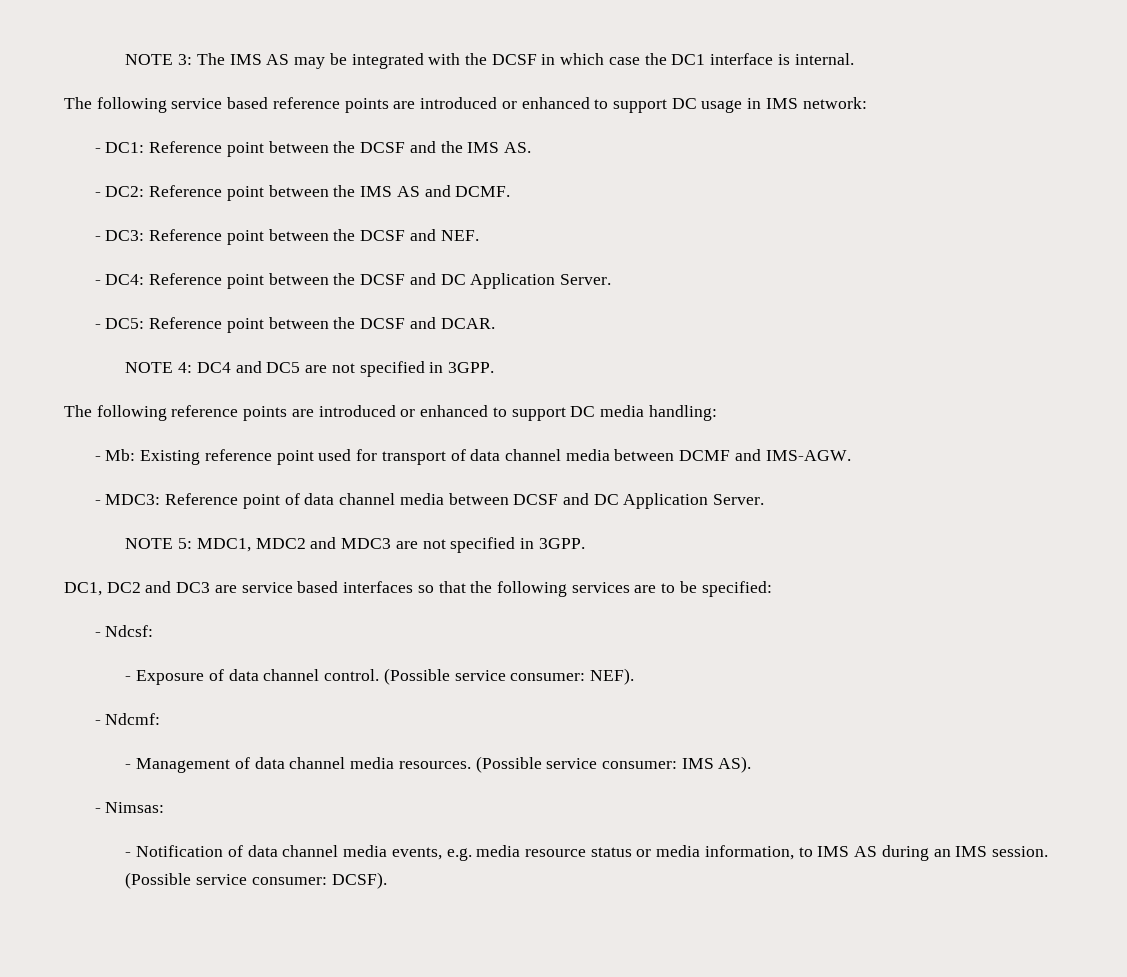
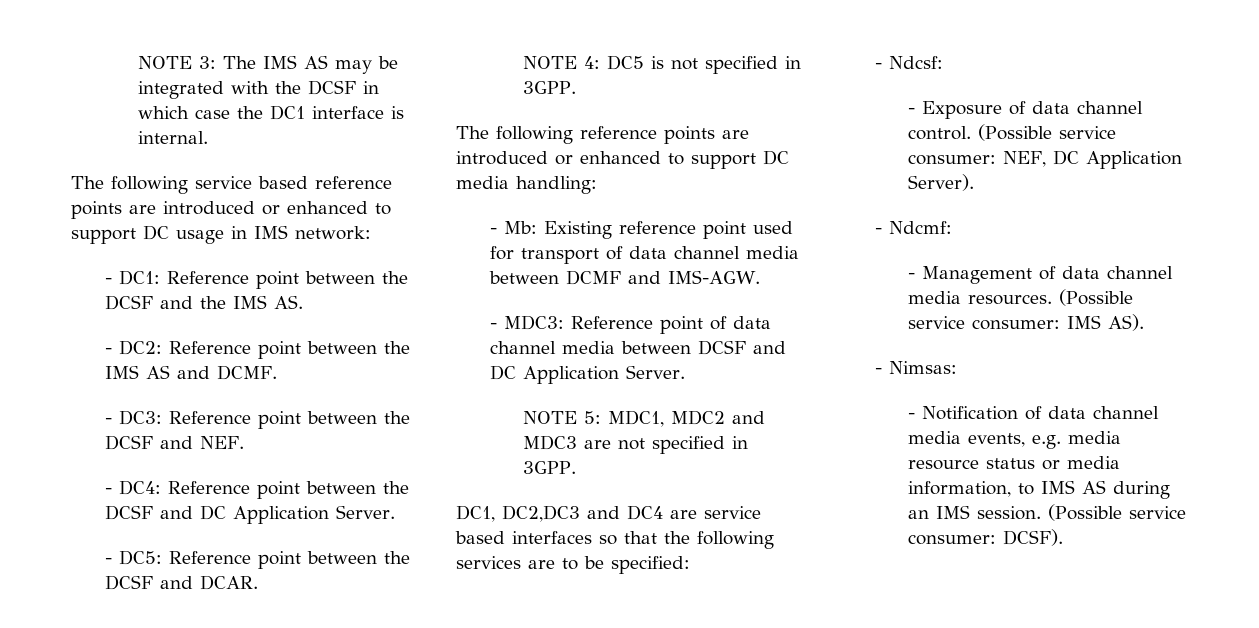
[196,361,328,373] DC4 and DC5 are -> [607,55,665,70] DC5 is
[106,581,211,593] DC2 and DC3 -> [502,505,663,522] DC2,DC3 and DC4
[589,668,634,685] NEF). -> [1003,150,1183,169] [908,174,975,191] NEF, DC Application Server).

